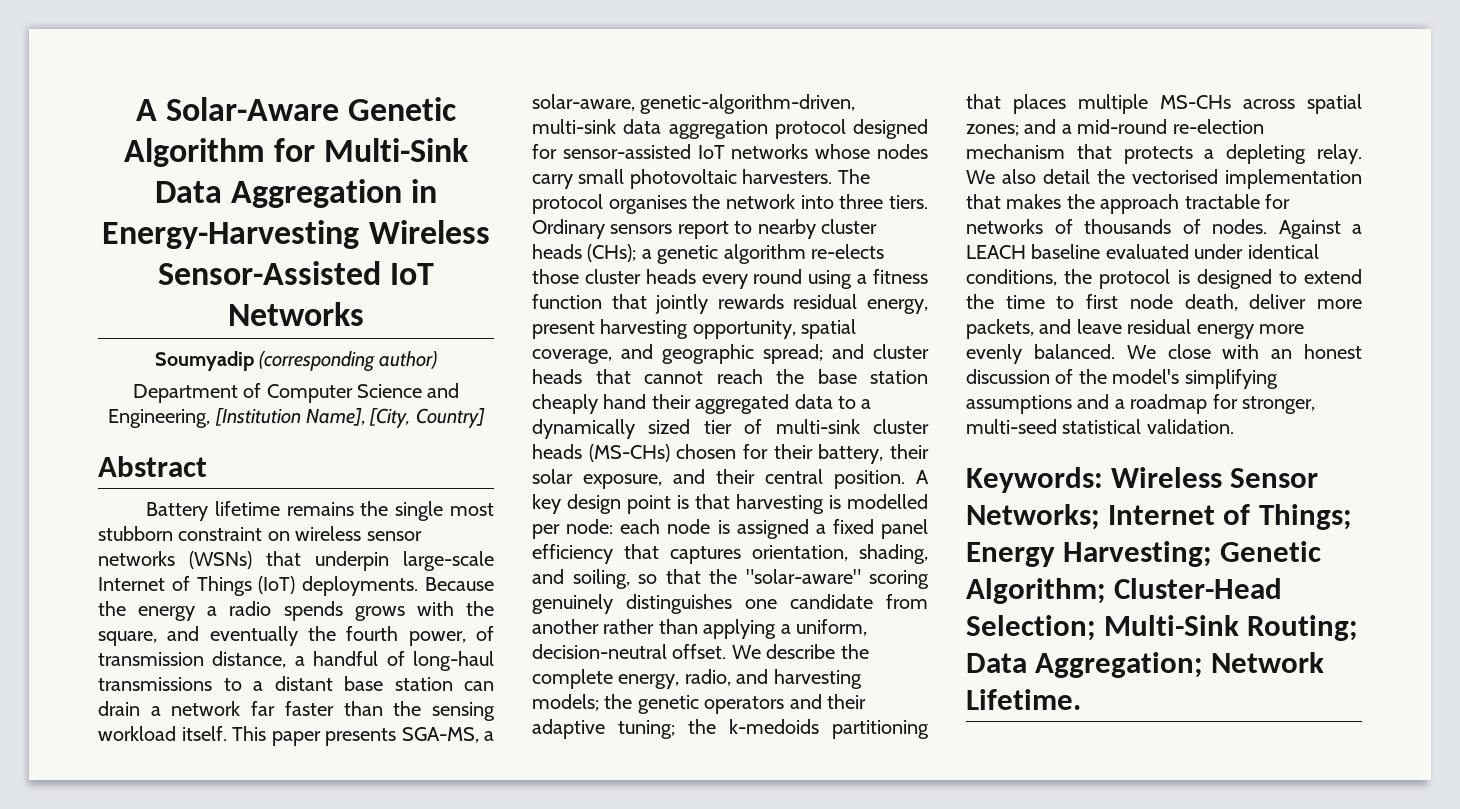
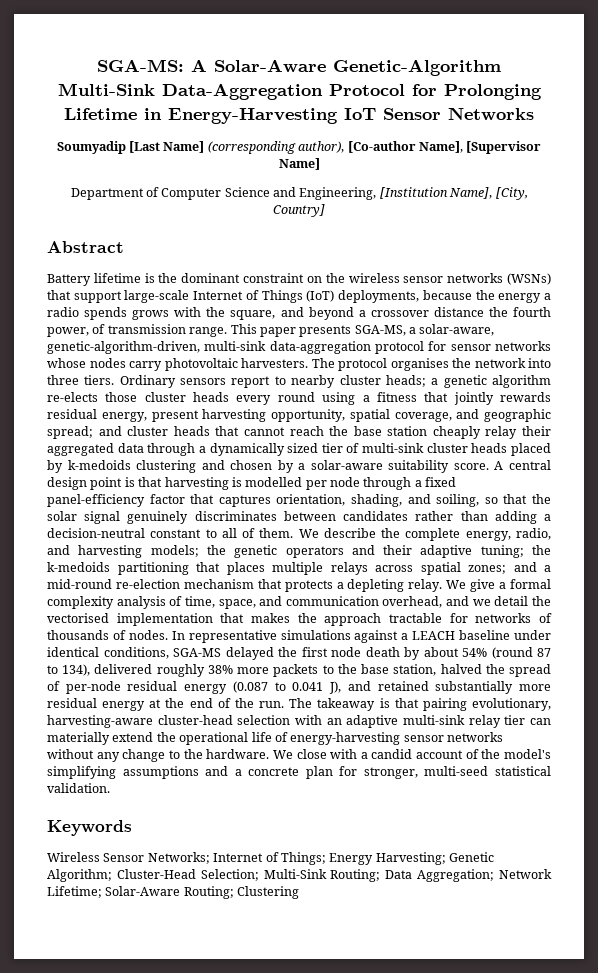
(135, 110) none -> [97,59,184,72] SGA-MS:
[348,97,457,121] [123,138,470,167] [154,179,438,208] [102,220,490,249] [157,261,435,285] [228,302,364,326] [154,351,438,372] Genetic Algorithm for Multi-Sink Data Aggregation in Energy-Harvesting Wireless Sensor-Assisted IoT Networks // Soumyadip (corresponding author) -> [333,59,501,76] [57,83,542,100] [64,107,534,124] [56,141,542,154] [278,158,320,170] Genetic-Algorithm Multi-Sink Data-Aggregation Protocol for Prolonging Lifetime in Energy-Harvesting IoT Sensor Networks // Soumyadip [Last Name] (corresponding author), [Co-author Name], [Supervisor Name]
[286,501,495,521] [98,526,173,541] remains the single most stubborn -> [144,273,241,283] is the dominant
(290, 536) none -> [325,273,345,283] the
[315,551,389,571] underpin -> [73,291,122,303] support
[302,576,494,596] deployments. Because -> [338,290,472,303] deployments, because
[209,626,298,646] eventually -> [308,307,484,320] beyond a crossover distance
[212,651,494,671] [98,676,494,691] [98,701,495,721] [98,726,227,741] distance, a handful of long-haul transmissions to a distant base station can drain a network far faster than the sensing workload itself. -> [189,327,228,337] range.
[623,119,928,139] [532,144,725,159] data aggregation protocol designed for sensor-assisted IoT -> [269,341,491,354] data-aggregation protocol for sensor
[578,169,625,184] small -> (162, 366) none
[532,244,637,262] heads (CHs); -> [385,375,426,387] heads;
[532,294,602,309] function -> (417, 397) none
[603,394,647,409] hand -> [485,426,518,439] relay
[838,396,856,409] to -> [147,443,196,456] through
[588,444,929,464] [532,469,929,489] [532,494,561,514] (MS-CHs) chosen for their battery, their solar exposure, and their central position. A key -> [510,443,551,456] [47,460,551,473] placed by k-medoids clustering and chosen by a solar-aware suitability score. A central
[566,519,928,539] [532,544,613,564] node: each node is assigned a fixed panel efficiency -> [330,477,457,490] [47,494,185,507] node through a fixed panel-efficiency factor
[745,569,929,589] [532,594,928,614] [532,619,867,639] [532,644,727,659] "solar-aware" scoring genuinely distinguishes one candidate from another rather than applying a uniform, decision-neutral offset. -> [47,511,551,524] [47,528,294,538] solar signal genuinely discriminates between candidates rather than adding a decision-neutral constant to all of them.
[1160,95,1231,109] MS-CHs -> [330,562,368,575] relays
[1002,169,1036,184] also -> [470,579,552,592] [47,596,491,609] give a formal complexity analysis of time, space, and communication overhead, and we
[1278,220,1341,239] Against -> [171,630,399,643] In representative simulations against
[1105,244,1189,259] evaluated -> (511, 635) none
[1064,269,1362,289] [966,294,1362,311] [966,319,1304,339] [966,344,1362,364] [966,369,1050,384] the protocol is designed to extend the time to first node death, deliver more packets, and leave residual energy more evenly balanced. We close with an honest discussion -> [173,647,551,660] [47,664,551,677] [47,681,551,694] [47,698,551,711] [47,715,552,728] [47,732,503,745] [47,749,464,762] SGA-MS delayed the first node death by about 54% (round 87 to 134), delivered roughly 38% more packets to the base station, halved the spread of per-node residual energy (0.087 to 0.041 J), and retained substantially more residual energy at the end of the run. The takeaway is that pairing evolutionary, harvesting-aware cluster-head selection with an adaptive multi-sink relay tier can materially extend the operational life of energy-harvesting sensor networks without any change to the hardware. We close with a candid account
[1130,394,1208,414] roadmap -> [248,766,333,779] concrete plan
[966,467,1103,493] Keywords: -> [47,820,132,836] Keywords //
[966,689,1081,710] Lifetime. -> [47,886,300,899] Lifetime; Solar-Aware Routing; Clustering

